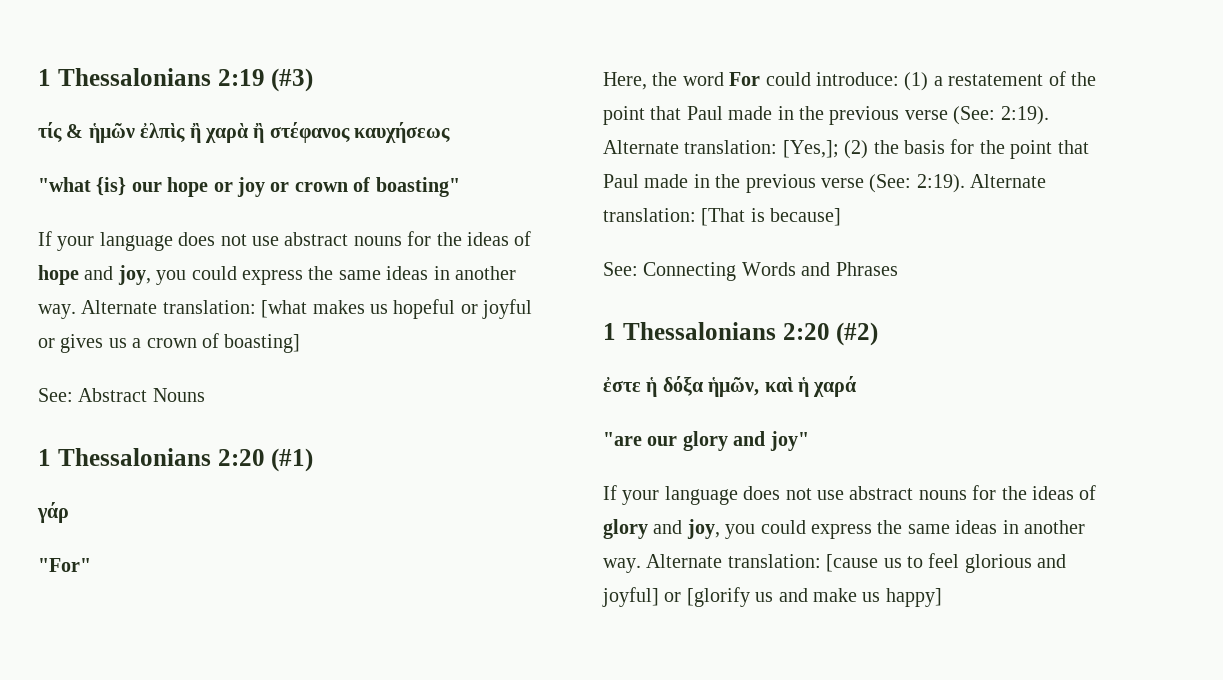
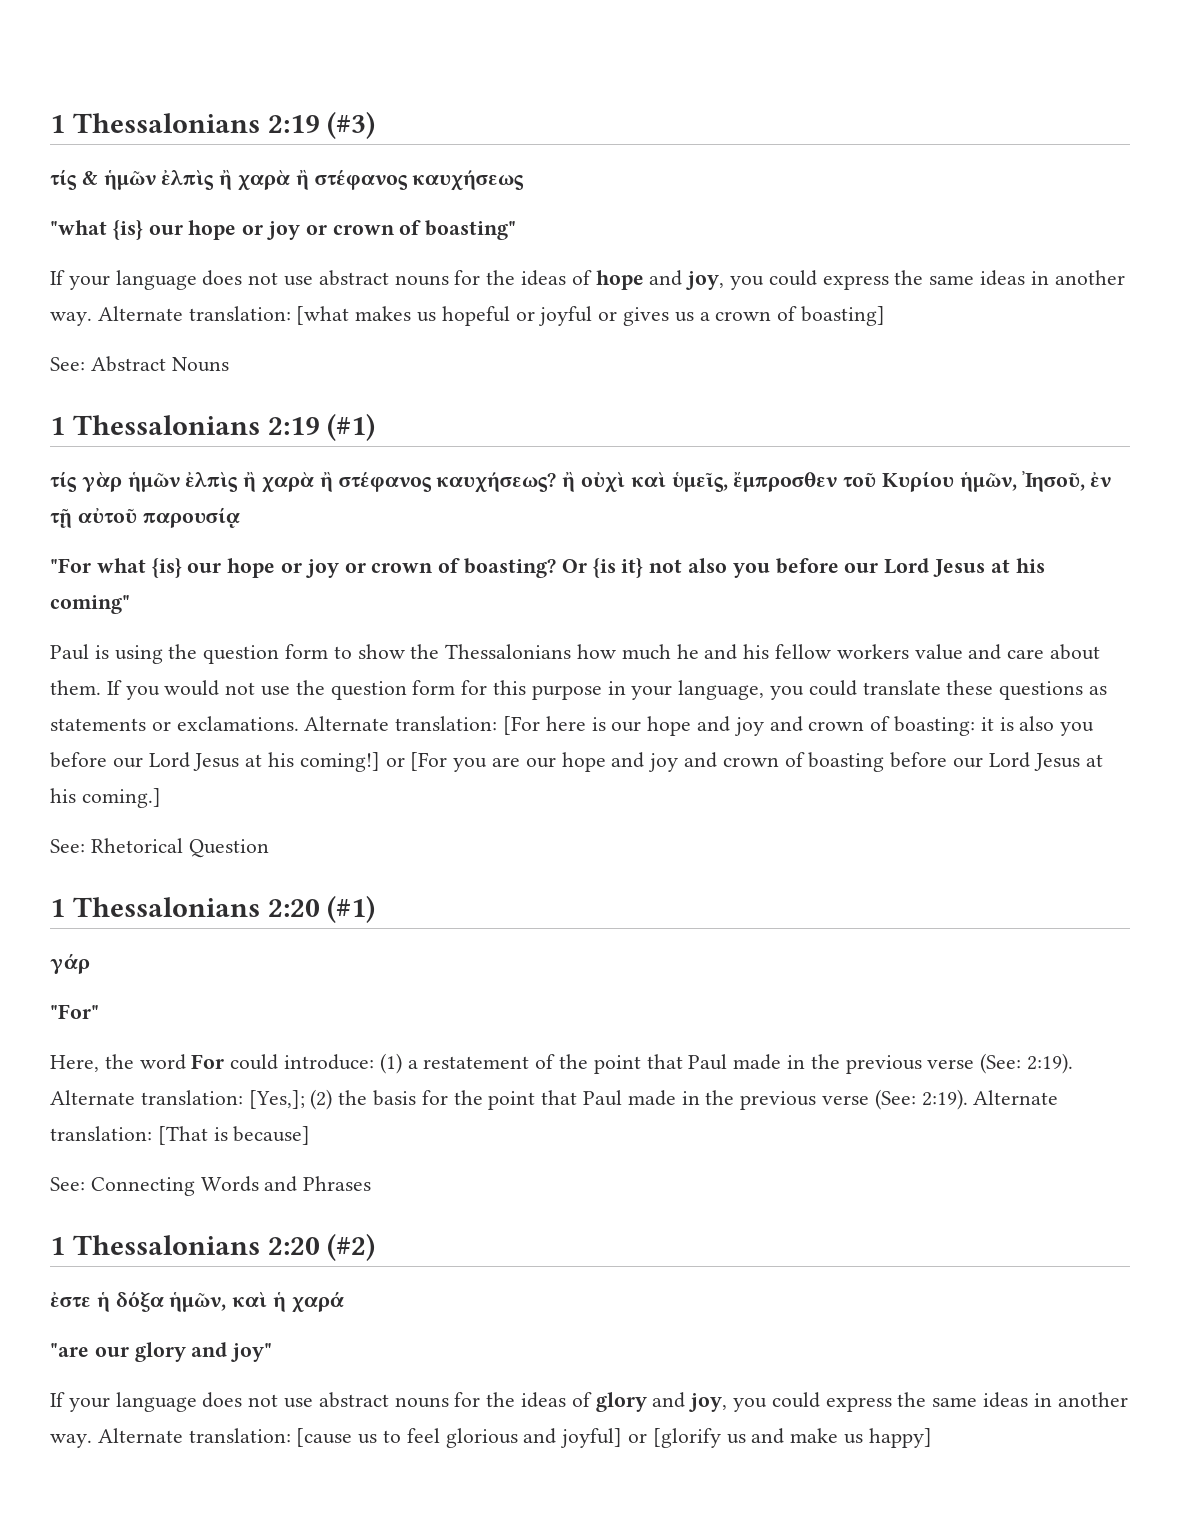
(205, 395) none -> [50,413,376,441] [50,471,1112,493] [50,507,240,528] [50,558,1045,578] [50,595,130,614] [50,644,1101,664] [50,680,1108,700] [50,716,1095,736] [50,752,1103,772] [50,788,161,808] [50,838,269,858] // 1 Thessalonians 2:19 (#1) // τίς γὰρ ἡμῶν ἐλπὶς ἢ χαρὰ ἢ στέφανος καυχήσεως? ἢ οὐχὶ καὶ ὑμεῖς, ἔμπροσθεν τοῦ Κυρίου ἡμῶν, Ἰησοῦ, ἐν τῇ αὐτοῦ παρουσίᾳ // "For what {is} our hope or joy or crown of boasting? Or {is it} not also you before our Lord Jesus at his coming" // Paul is using the question form to show the Thessalonians how much he and his fellow workers value and care about them. If you would not use the question form for this purpose in your language, you could translate these questions as statements or exclamations. Alternate translation: [For here is our hope and joy and crown of boasting: it is also you before our Lord Jesus at his coming!] or [For you are our hope and joy and crown of boasting before our Lord Jesus at his coming.] // See: Rhetorical Question

